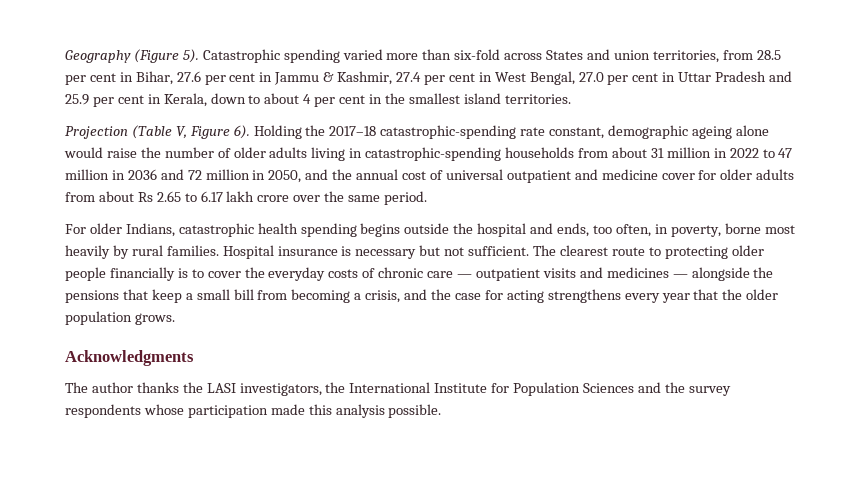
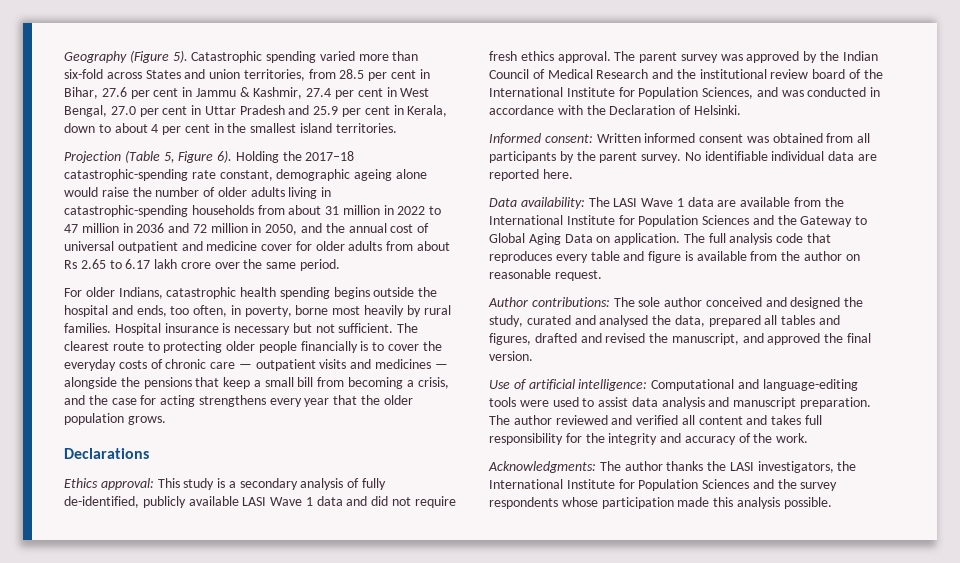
[175,126,187,139] V, -> [163,152,175,163] 5,
[65,350,194,366] Acknowledgments // -> [64,448,149,459] [64,478,387,490] [64,496,456,508] [489,51,878,63] [489,69,883,79] [489,87,881,99] [489,105,741,115] [489,133,871,144] [489,151,878,163] [489,169,573,181] [489,197,844,209] [489,215,868,227] [489,233,832,245] [489,251,860,263] [489,269,602,281] [488,297,864,309] [489,315,841,327] [489,333,872,345] [489,351,533,361] [489,379,858,391] [489,397,872,409] [489,415,823,425] [489,433,809,445] [488,461,596,473] Declarations // Ethics approval: This study is a secondary analysis of fully de-identified, publicly available LASI Wave 1 data and did not require fresh ethics approval. The parent survey was approved by the Indian Council of Medical Research and the institutional review board of the International Institute for Population Sciences, and was conducted in accordance with the Declaration of Helsinki. // Informed consent: Written informed consent was obtained from all participants by the parent survey. No identifiable individual data are reported here. // Data availability: The LASI Wave 1 data are available from the International Institute for Population Sciences and the Gateway to Global Aging Data on application. The full analysis code that reproduces every table and figure is available from the author on reasonable request. // Author contributions: The sole author conceived and designed the study, curated and analysed the data, prepared all tables and figures, drafted and revised the manuscript, and approved the final version. // Use of artificial intelligence: Computational and language-editing tools were used to assist data analysis and manuscript preparation. The author reviewed and verified all content and takes full responsibility for the integrity and accuracy of the work. // Acknowledgments:

